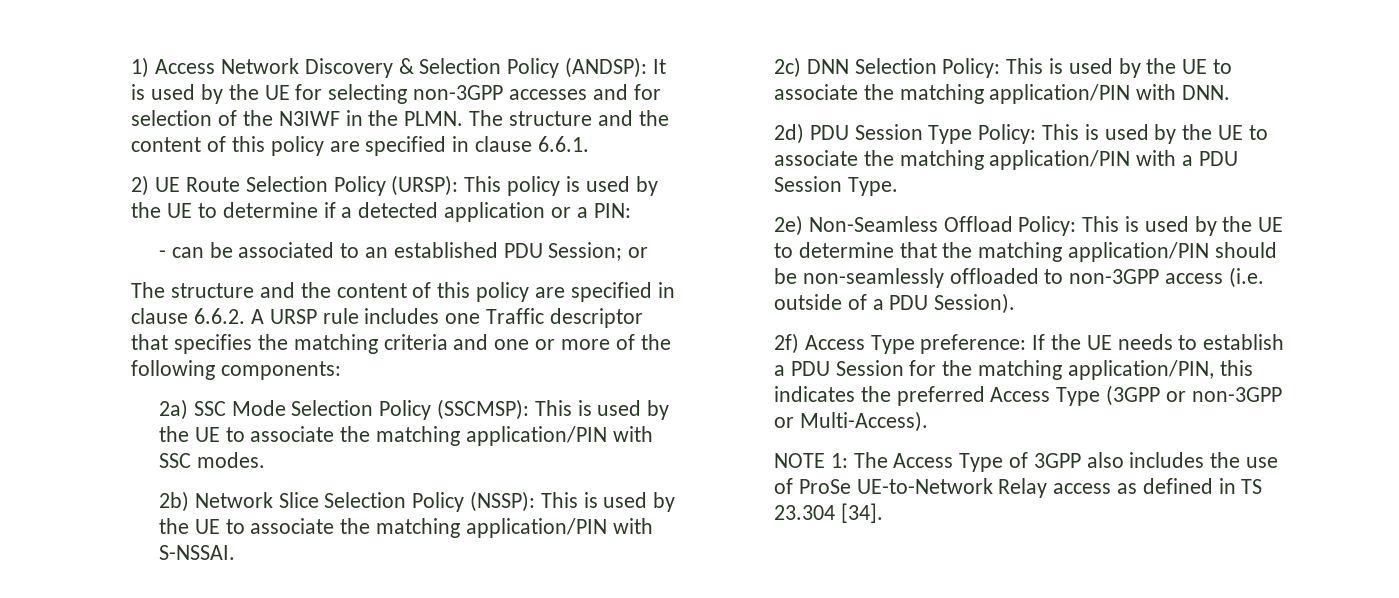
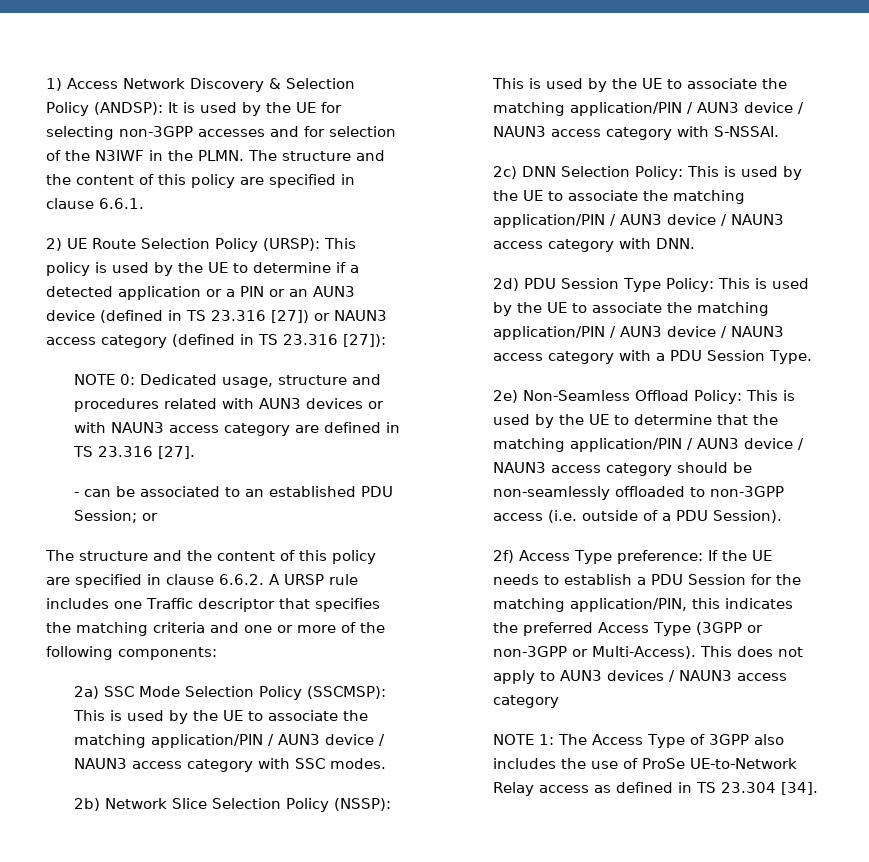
[593,203,631,218] PIN: -> [240,286,356,297] [46,310,388,323] [46,334,387,348] [74,374,382,388] [74,398,385,412] [74,422,401,436] [73,446,196,459] PIN or an AUN3 device (defined in TS 23.316 [27]) or NAUN3 access category (defined in TS 23.316 [27]): // NOTE 0: Dedicated usage, structure and procedures related with AUN3 devices or with NAUN3 access category are defined in TS 23.316 [27].
(607, 436) none -> [268,734,386,746] [74,758,254,772] / AUN3 device / NAUN3 access category
(607, 528) none -> [687,102,805,114] [493,126,673,140] / AUN3 device / NAUN3 access category
(1131, 94) none -> [610,214,785,226] [493,239,615,252] / AUN3 device / NAUN3 access category
(1131, 160) none -> [610,326,785,338] [493,351,615,364] / AUN3 device / NAUN3 access category
(1209, 252) none -> [687,438,805,450] [493,462,673,476] / AUN3 device / NAUN3 access category
(928, 421) none -> [700,646,804,657] [493,670,788,684] [493,695,560,708] This does not apply to AUN3 devices / NAUN3 access category

